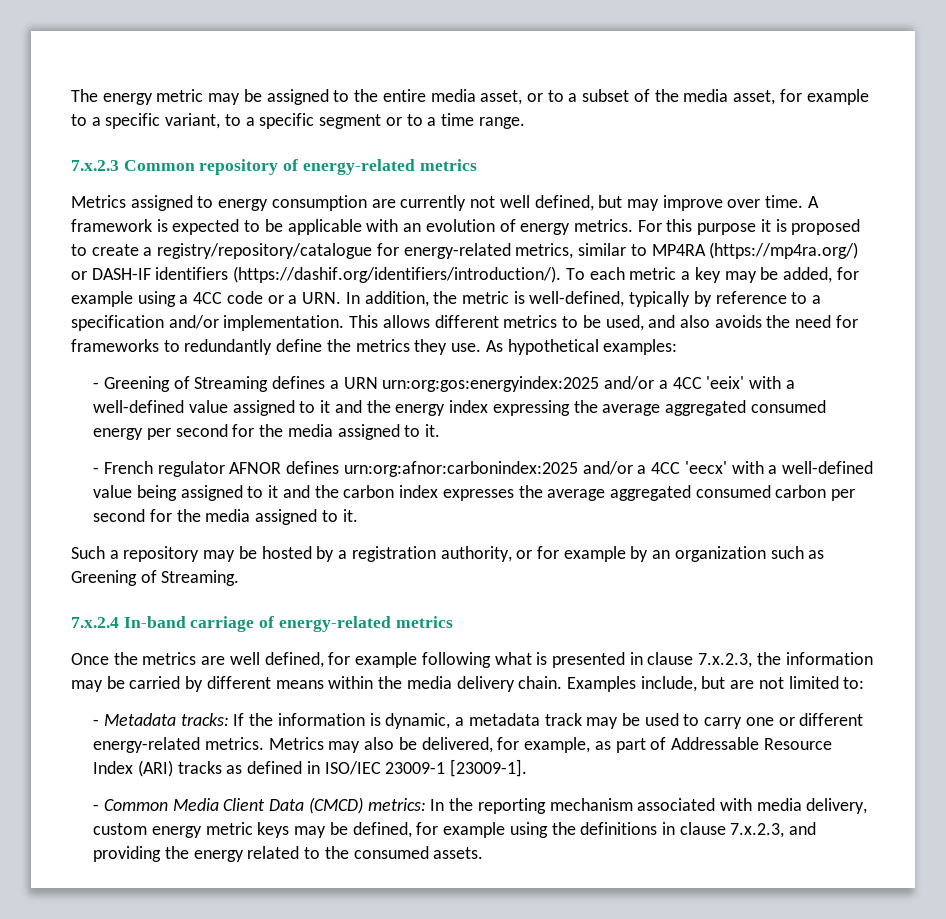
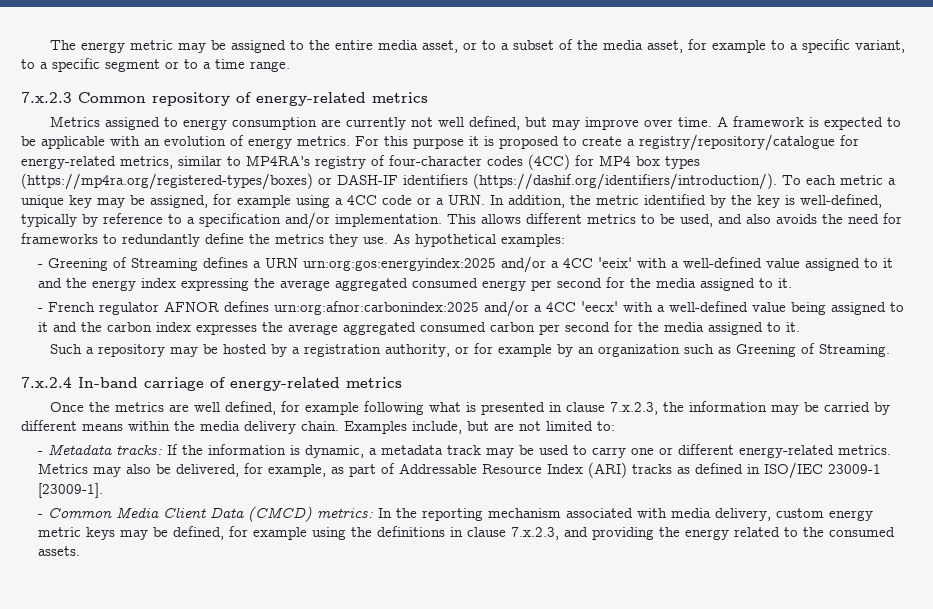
[651,242,859,259] MP4RA (https://mp4ra.org/) -> [246,154,700,170] [21,173,313,190] MP4RA’s registry of four-character codes (4CC) for MP4 box types (https://mp4ra.org/registered-types/boxes)
(691, 275) none -> [21,195,64,208] unique
[782,267,832,283] added, -> [150,195,208,208] assigned,
(509, 297) none -> [644,194,780,208] identified by the key

